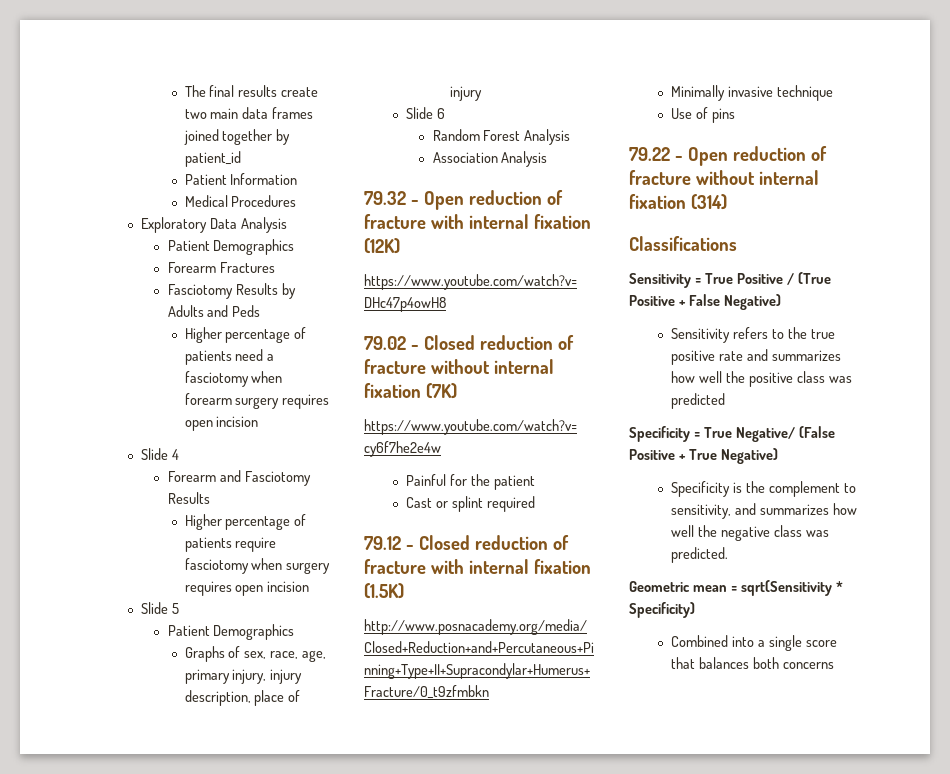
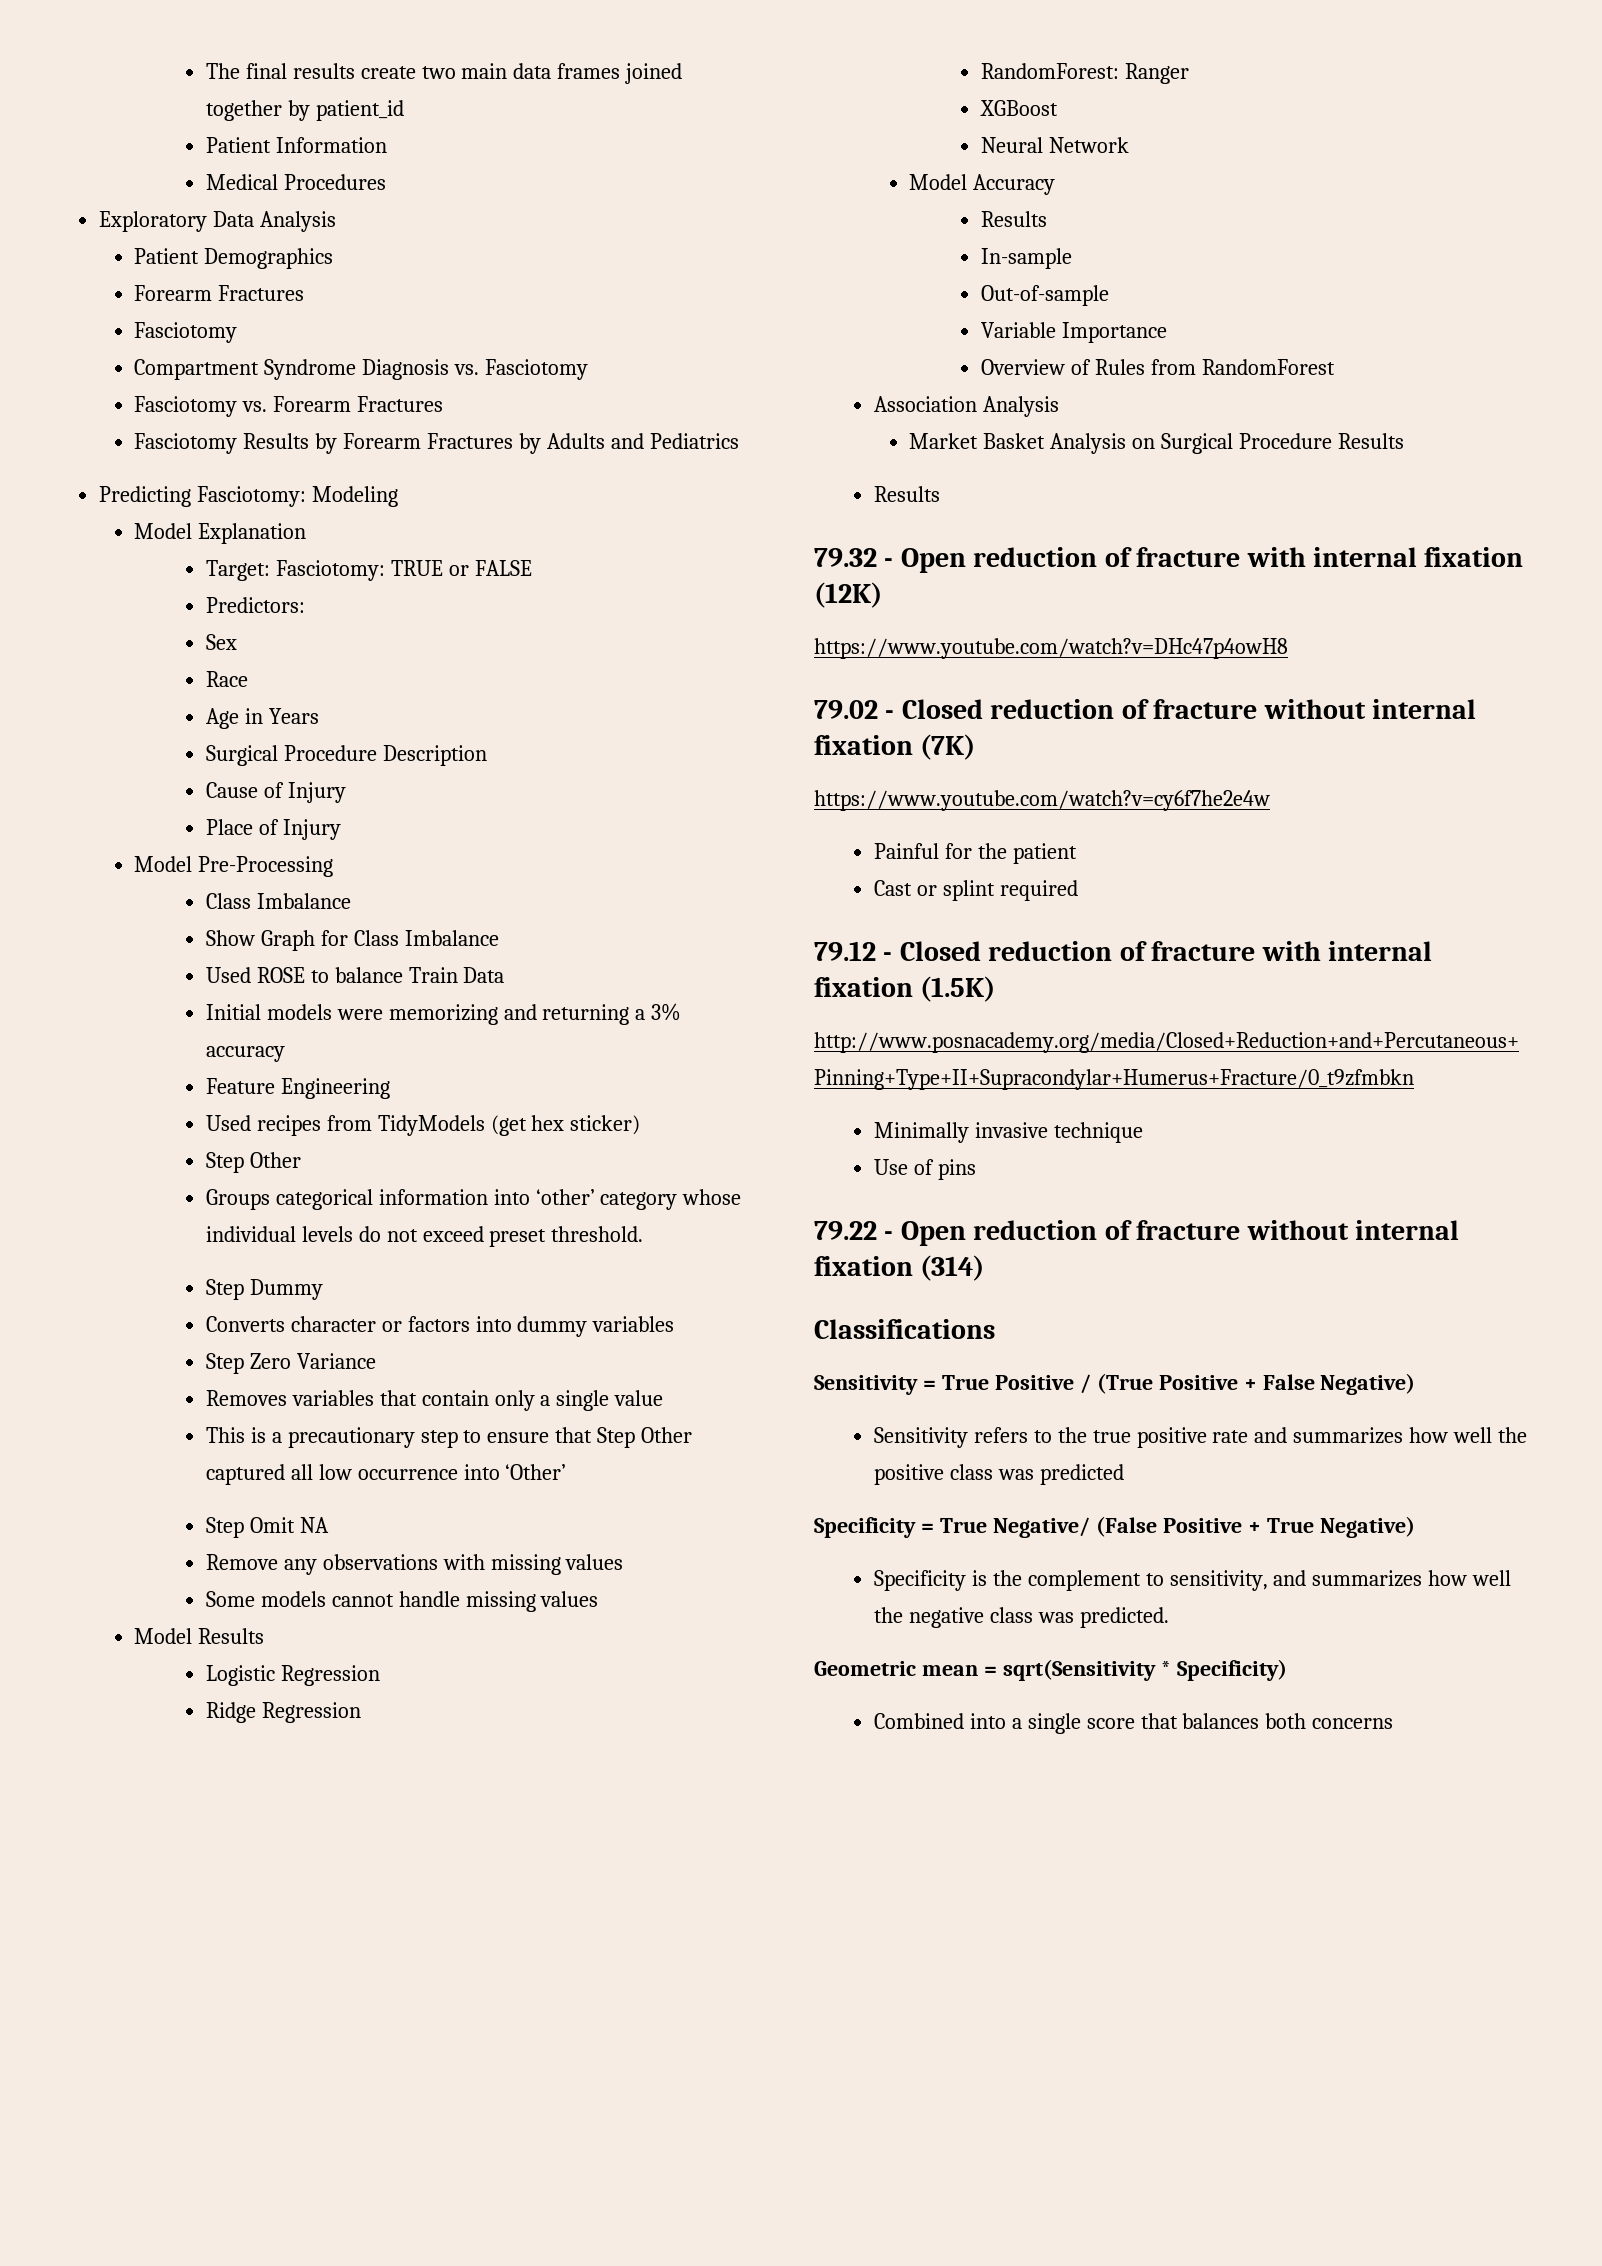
[236,283,297,299] [167,305,261,317] [184,327,307,343] [184,349,275,365] [184,371,283,387] [184,393,330,409] [184,416,259,431] [141,448,180,460] [167,470,312,486] [167,492,210,504] [184,514,307,530] [184,537,277,552] [184,558,331,574] [184,581,310,596] [141,602,180,614] [167,624,295,640] [184,646,327,662] [184,669,303,684] [184,690,301,706] [449,86,482,101] [406,107,446,119] [432,129,571,145] [432,151,548,167] Results by Adults and Peds // Higher percentage of patients need a fasciotomy when forearm surgery requires open incision // Slide 4 // Forearm and Fasciotomy Results // Higher percentage of patients require fasciotomy when surgery requires open incision // Slide 5 // Patient Demographics // Graphs of sex, race, age, primary injury, injury description, place of injury // Slide 6 // Random Forest Analysis // Association Analysis -> [134,359,589,380] [134,396,444,417] [134,433,740,454] [98,486,398,507] [134,523,307,544] [205,560,532,581] [205,597,305,613] [205,634,237,650] [205,671,248,687] [205,708,319,729] [205,745,487,766] [205,782,346,803] [205,819,341,840] [134,856,334,877] [205,893,351,909] [205,930,499,951] [205,967,505,983] [205,1003,682,1025] [205,1046,285,1062] [205,1078,390,1099] [205,1115,641,1136] [205,1152,301,1173] [205,1189,742,1210] [205,1226,644,1247] [205,1279,323,1300] [205,1316,675,1337] [205,1353,376,1374] [205,1390,664,1411] [205,1427,693,1448] [205,1464,567,1485] [205,1517,329,1538] [205,1554,624,1575] [205,1591,599,1612] [134,1628,265,1644] [205,1665,380,1686] [205,1702,361,1723] [980,63,1189,84] [979,100,1058,116] [980,137,1129,153] [909,174,1056,195] [980,211,1047,227] [980,248,1072,269] [980,285,1109,306] [980,322,1167,343] [980,359,1335,375] [873,396,1059,417] [909,433,1405,454] [873,486,940,502] // Compartment Syndrome Diagnosis vs. Fasciotomy // Fasciotomy vs. Forearm Fractures // Fasciotomy Results by Forearm Fractures by Adults and Pediatrics // Predicting Fasciotomy: Modeling // Model Explanation // Target: Fasciotomy: TRUE or FALSE // Predictors: // Sex // Race // Age in Years // Surgical Procedure Description // Cause of Injury // Place of Injury // Model Pre-Processing // Class Imbalance // Show Graph for Class Imbalance // Used ROSE to balance Train Data // Initial models were memorizing and returning a 3% accuracy // Feature Engineering // Used recipes from TidyModels (get hex sticker) // Step Other // Groups categorical information into ‘other’ category whose individual levels do not exceed preset threshold. // Step Dummy // Converts character or factors into dummy variables // Step Zero Variance // Removes variables that contain only a single value // This is a precautionary step to ensure that Step Other captured all low occurrence into ‘Other’ // Step Omit NA // Remove any observations with missing values // Some models cannot handle missing values // Model Results // Logistic Regression // Ridge Regression // RandomForest: Ranger // XGBoost // Neural Network // Model Accuracy // Results // In-sample // Out-of-sample // Variable Importance // Overview of Rules from RandomForest // Association Analysis // Market Basket Analysis on Surgical Procedure Results // Results

